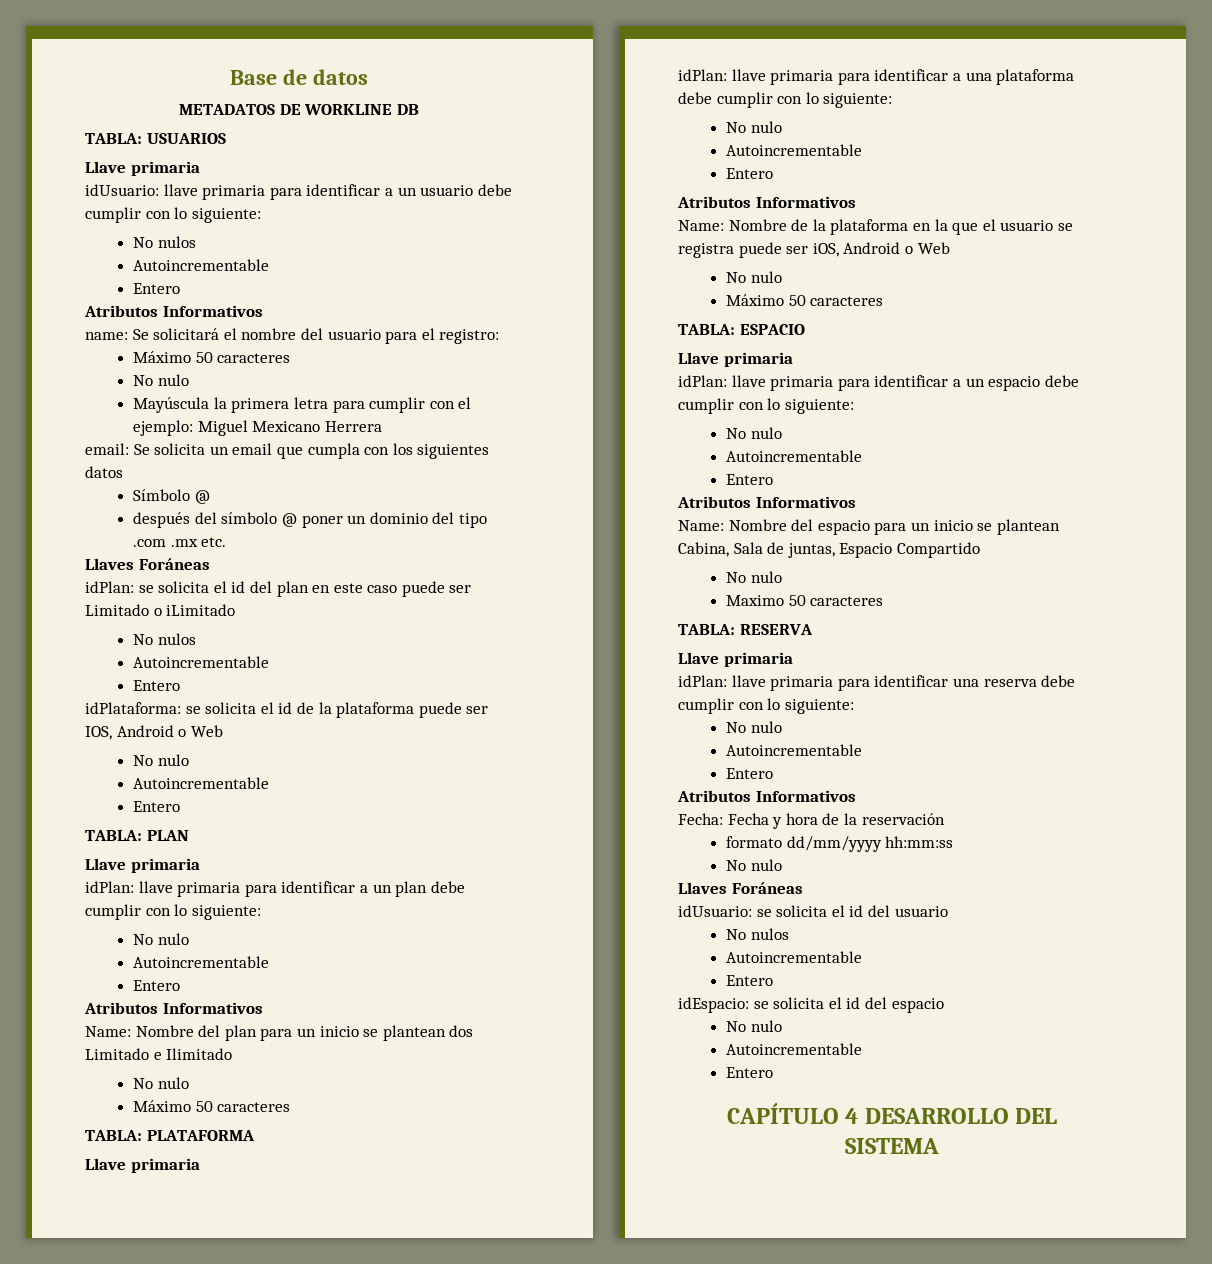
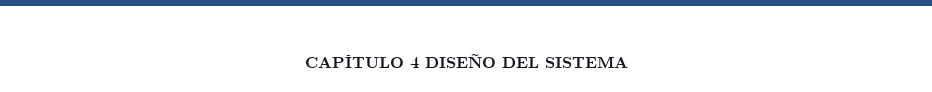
[230,69,368,85] [179,104,419,115] [85,133,226,144] [85,161,200,176] [85,184,512,200] [85,207,261,223] [133,236,196,248] [133,259,270,271] [133,283,181,294] [84,305,263,317] [85,328,500,344] [133,351,291,363] [133,374,189,386] [133,397,472,413] [133,420,383,436] [85,443,490,459] [85,466,123,478] [133,489,210,504] [133,512,487,528] [133,537,227,547] [85,558,210,570] [85,581,472,597] [85,604,236,616] [133,633,196,645] [133,656,270,668] [133,680,181,691] [85,702,489,718] [85,725,223,740] [133,754,189,766] [133,777,270,789] [133,801,181,812] [85,830,189,841] [85,858,200,873] [85,881,465,897] [85,904,261,920] [133,933,189,945] [133,956,270,968] [133,980,181,991] [84,1002,263,1014] [85,1025,474,1041] [85,1048,233,1060] [133,1077,189,1089] [133,1100,291,1112] [85,1130,255,1141] [85,1158,200,1173] [678,69,1075,85] [678,92,893,108] [726,121,782,133] [726,144,863,156] [726,168,774,179] [677,196,856,208] [678,219,1073,235] [678,242,950,258] [726,271,782,283] [726,294,884,306] [678,324,805,335] [678,352,793,367] [678,375,1079,391] [678,398,854,414] [726,427,782,439] [726,450,863,462] [726,474,774,485] [677,496,856,508] [678,519,1060,535] [678,542,980,558] [726,571,782,583] [726,595,884,606] [678,624,813,635] [678,652,793,667] [678,675,1076,691] [678,698,854,714] [726,721,782,733] [726,744,863,756] [726,768,774,779] [677,790,856,802] [678,813,945,829] [726,836,954,852] [726,859,782,871] [678,882,803,894] [678,905,948,917] [726,928,789,940] [726,951,863,963] [726,975,774,986] [678,997,944,1013] [726,1020,782,1032] [726,1043,863,1055] [726,1067,774,1078] Base de datos // METADATOS DE WORKLINE DB // TABLA: USUARIOS // Llave primaria // idUsuario: llave primaria para identificar a un usuario debe cumplir con lo siguiente: // No nulos // Autoincrementable // Entero // Atributos Informativos // name: Se solicitará el nombre del usuario para el registro: // Máximo 50 caracteres // No nulo // Mayúscula la primera letra para cumplir con el ejemplo: Miguel Mexicano Herrera // email: Se solicita un email que cumpla con los siguientes datos // Símbolo @ // después del símbolo @ poner un dominio del tipo .com .mx etc. // Llaves Foráneas // idPlan: se solicita el id del plan en este caso puede ser Limitado o iLimitado // No nulos // Autoincrementable // Entero // idPlataforma: se solicita el id de la plataforma puede ser IOS, Android o Web // No nulo // Autoincrementable // Entero // TABLA: PLAN // Llave primaria // idPlan: llave primaria para identificar a un plan debe cumplir con lo siguiente: // No nulo // Autoincrementable // Entero // Atributos Informativos // Name: Nombre del plan para un inicio se plantean dos Limitado e Ilimitado // No nulo // Máximo 50 caracteres // TABLA: PLATAFORMA // Llave primaria // idPlan: llave primaria para identificar a una plataforma debe cumplir con lo siguiente: // No nulo // Autoincrementable // Entero // Atributos Informativos // Name: Nombre de la plataforma en la que el usuario se registra puede ser iOS, Android o Web // No nulo // Máximo 50 caracteres // TABLA: ESPACIO // Llave primaria // idPlan: llave primaria para identificar a un espacio debe cumplir con lo siguiente: // No nulo // Autoincrementable // Entero // Atributos Informativos // Name: Nombre del espacio para un inicio se plantean Cabina, Sala de juntas, Espacio Compartido // No nulo // Maximo 50 caracteres // TABLA: RESERVA // Llave primaria // idPlan: llave primaria para identificar una reserva debe cumplir con lo siguiente: // No nulo // Autoincrementable // Entero // Atributos Informativos // Fecha: Fecha y hora de la reservación // formato dd/mm/yyyy hh:mm:ss // No nulo // Llaves Foráneas // idUsuario: se solicita el id del usuario // No nulos // Autoincrementable // Entero // idEspacio: se solicita el id del espacio // No nulo // Autoincrementable // Entero // -> (304, 61) none
[864,1108,1009,1124] DESARROLLO -> [424,54,496,68] DISEÑO

